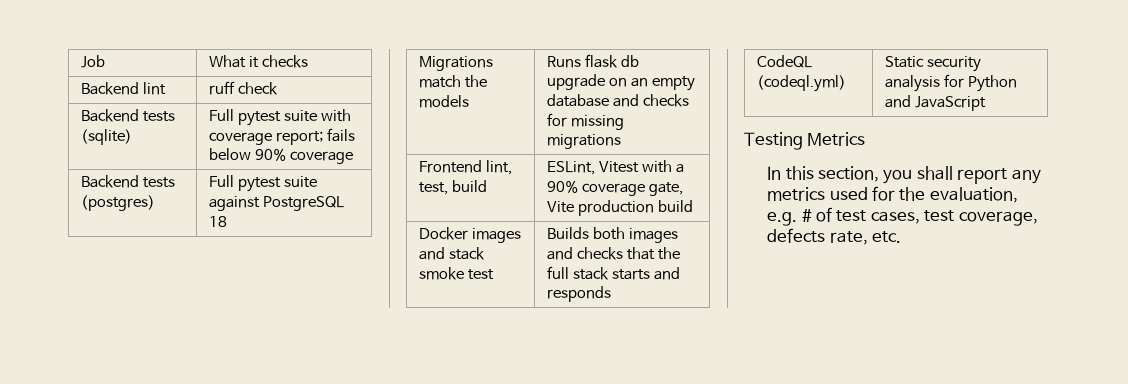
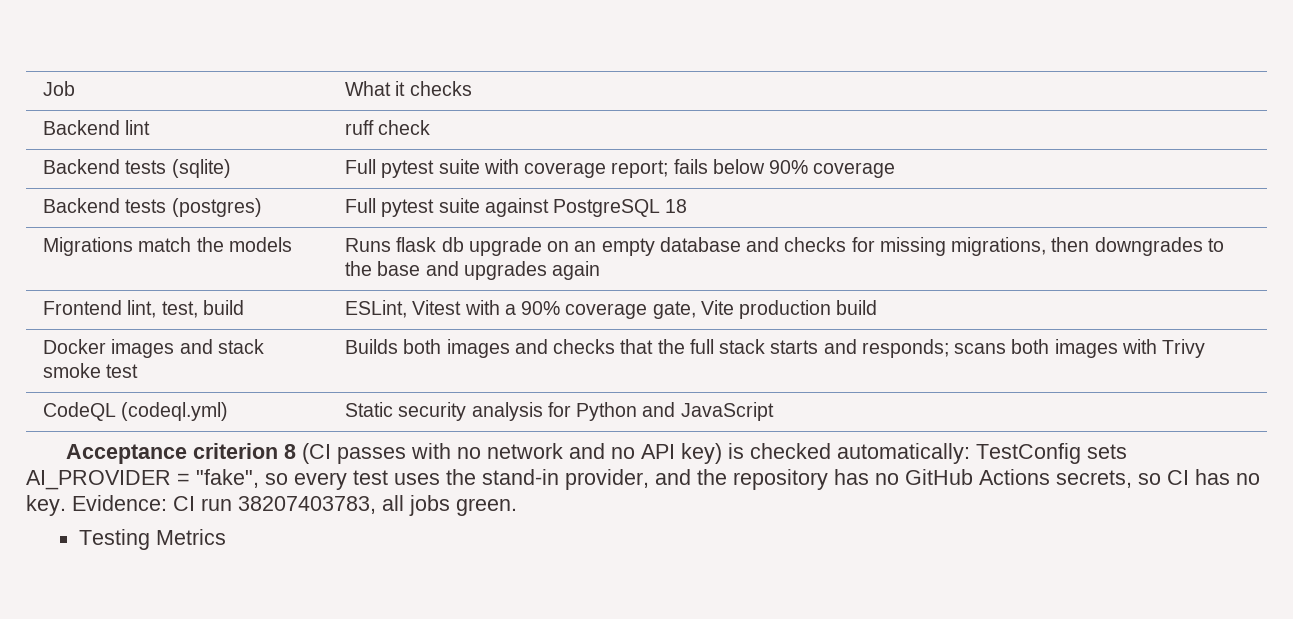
[546,134,621,149] migrations -> [951,237,1224,256] [344,261,601,280] migrations, then downgrades to the base and upgrades again
[546,286,611,302] responds -> [861,339,1206,358] responds; scans both images with Trivy
[744,132,866,150] [767,166,1041,184] [767,186,1018,203] [767,207,1038,226] [767,228,901,245] Testing Metrics // In this section, you shall report any metrics used for the evaluation, e.g. # of test cases, test coverage, defects rate, etc. -> [65,443,1127,464] [26,469,1260,490] [26,495,517,516] [78,529,226,550] Acceptance criterion 8 (CI passes with no network and no API key) is checked automatically: TestConfig sets AI_PROVIDER = "fake", so every test uses the stand-in provider, and the repository has no GitHub Actions secrets, so CI has no key. Evidence: CI run 38207403783, all jobs green. // Testing Metrics

